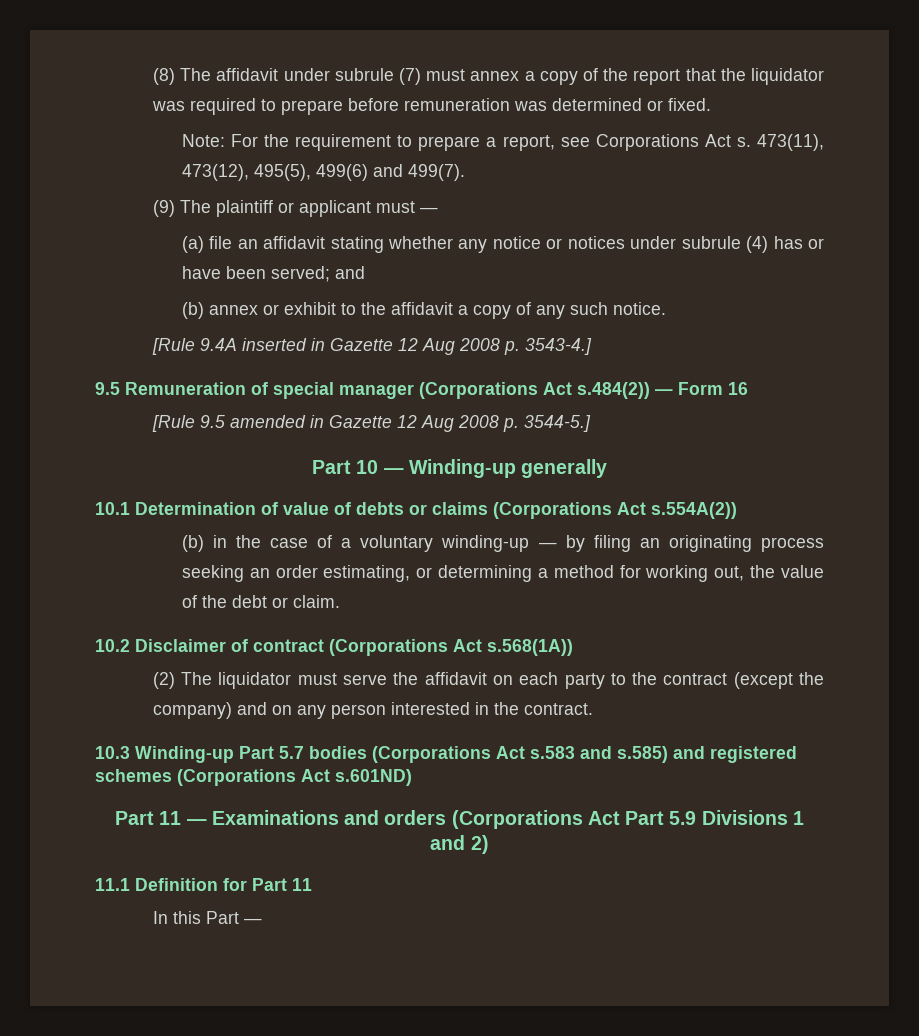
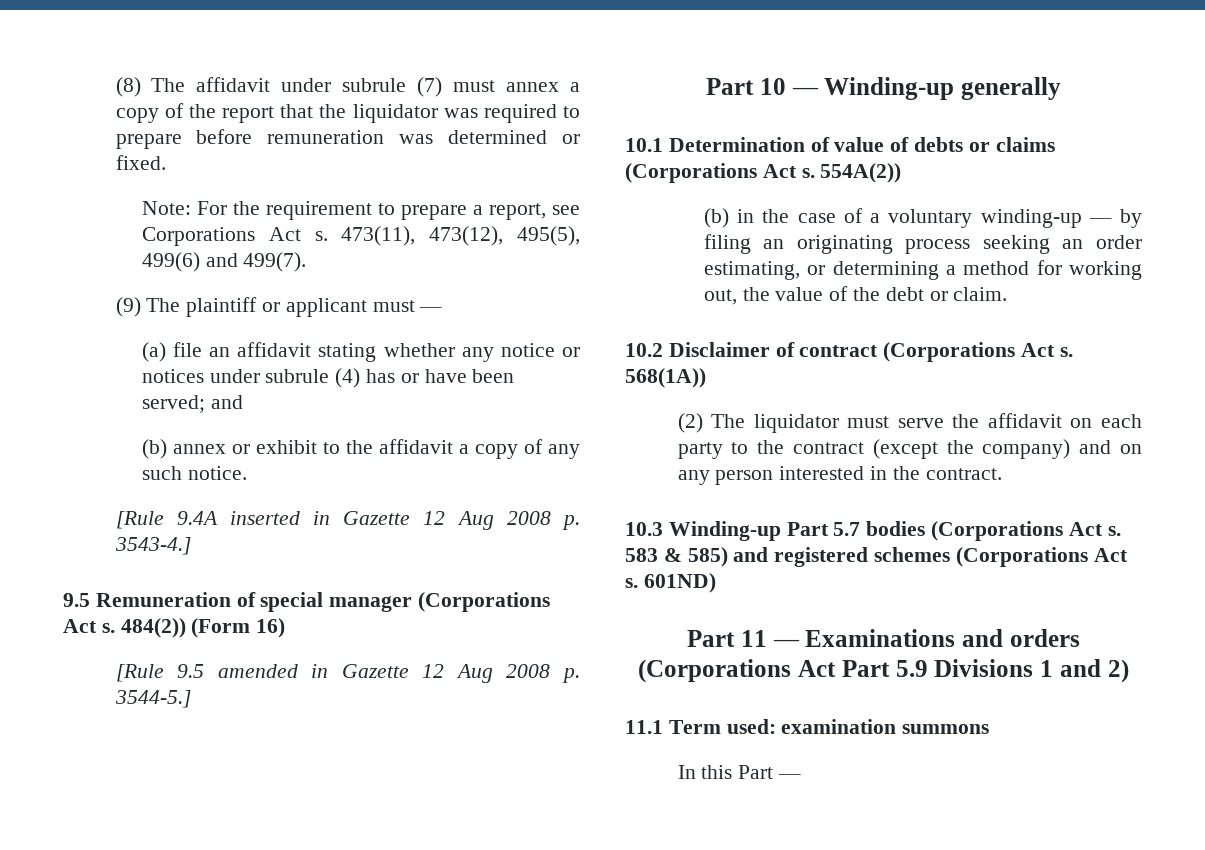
[577,382,748,399] s.484(2)) — Form 16 -> [101,618,286,638] s. 484(2)) (Form 16)
[651,502,737,519] s.554A(2)) -> [801,163,902,183] s. 554A(2))
[487,639,573,656] s.568(1A)) -> [1059,347,1073,357] [625,368,706,388] s. 568(1A))
[530,746,668,763] s.583 and s.585) -> [1107,526,1121,536] [625,547,728,567] s. 583 & 585)
[335,769,412,786] s.601ND) -> [625,573,716,593] s. 601ND)
[135,878,312,891] Definition for Part 11 -> [668,719,990,734] Term used: examination summons

